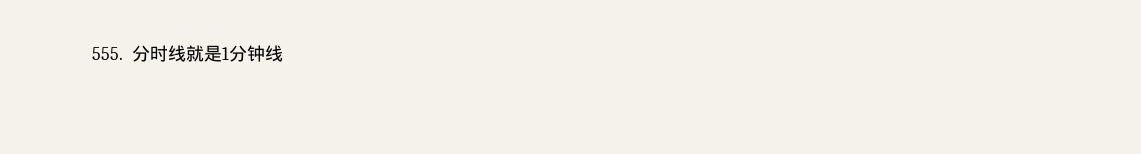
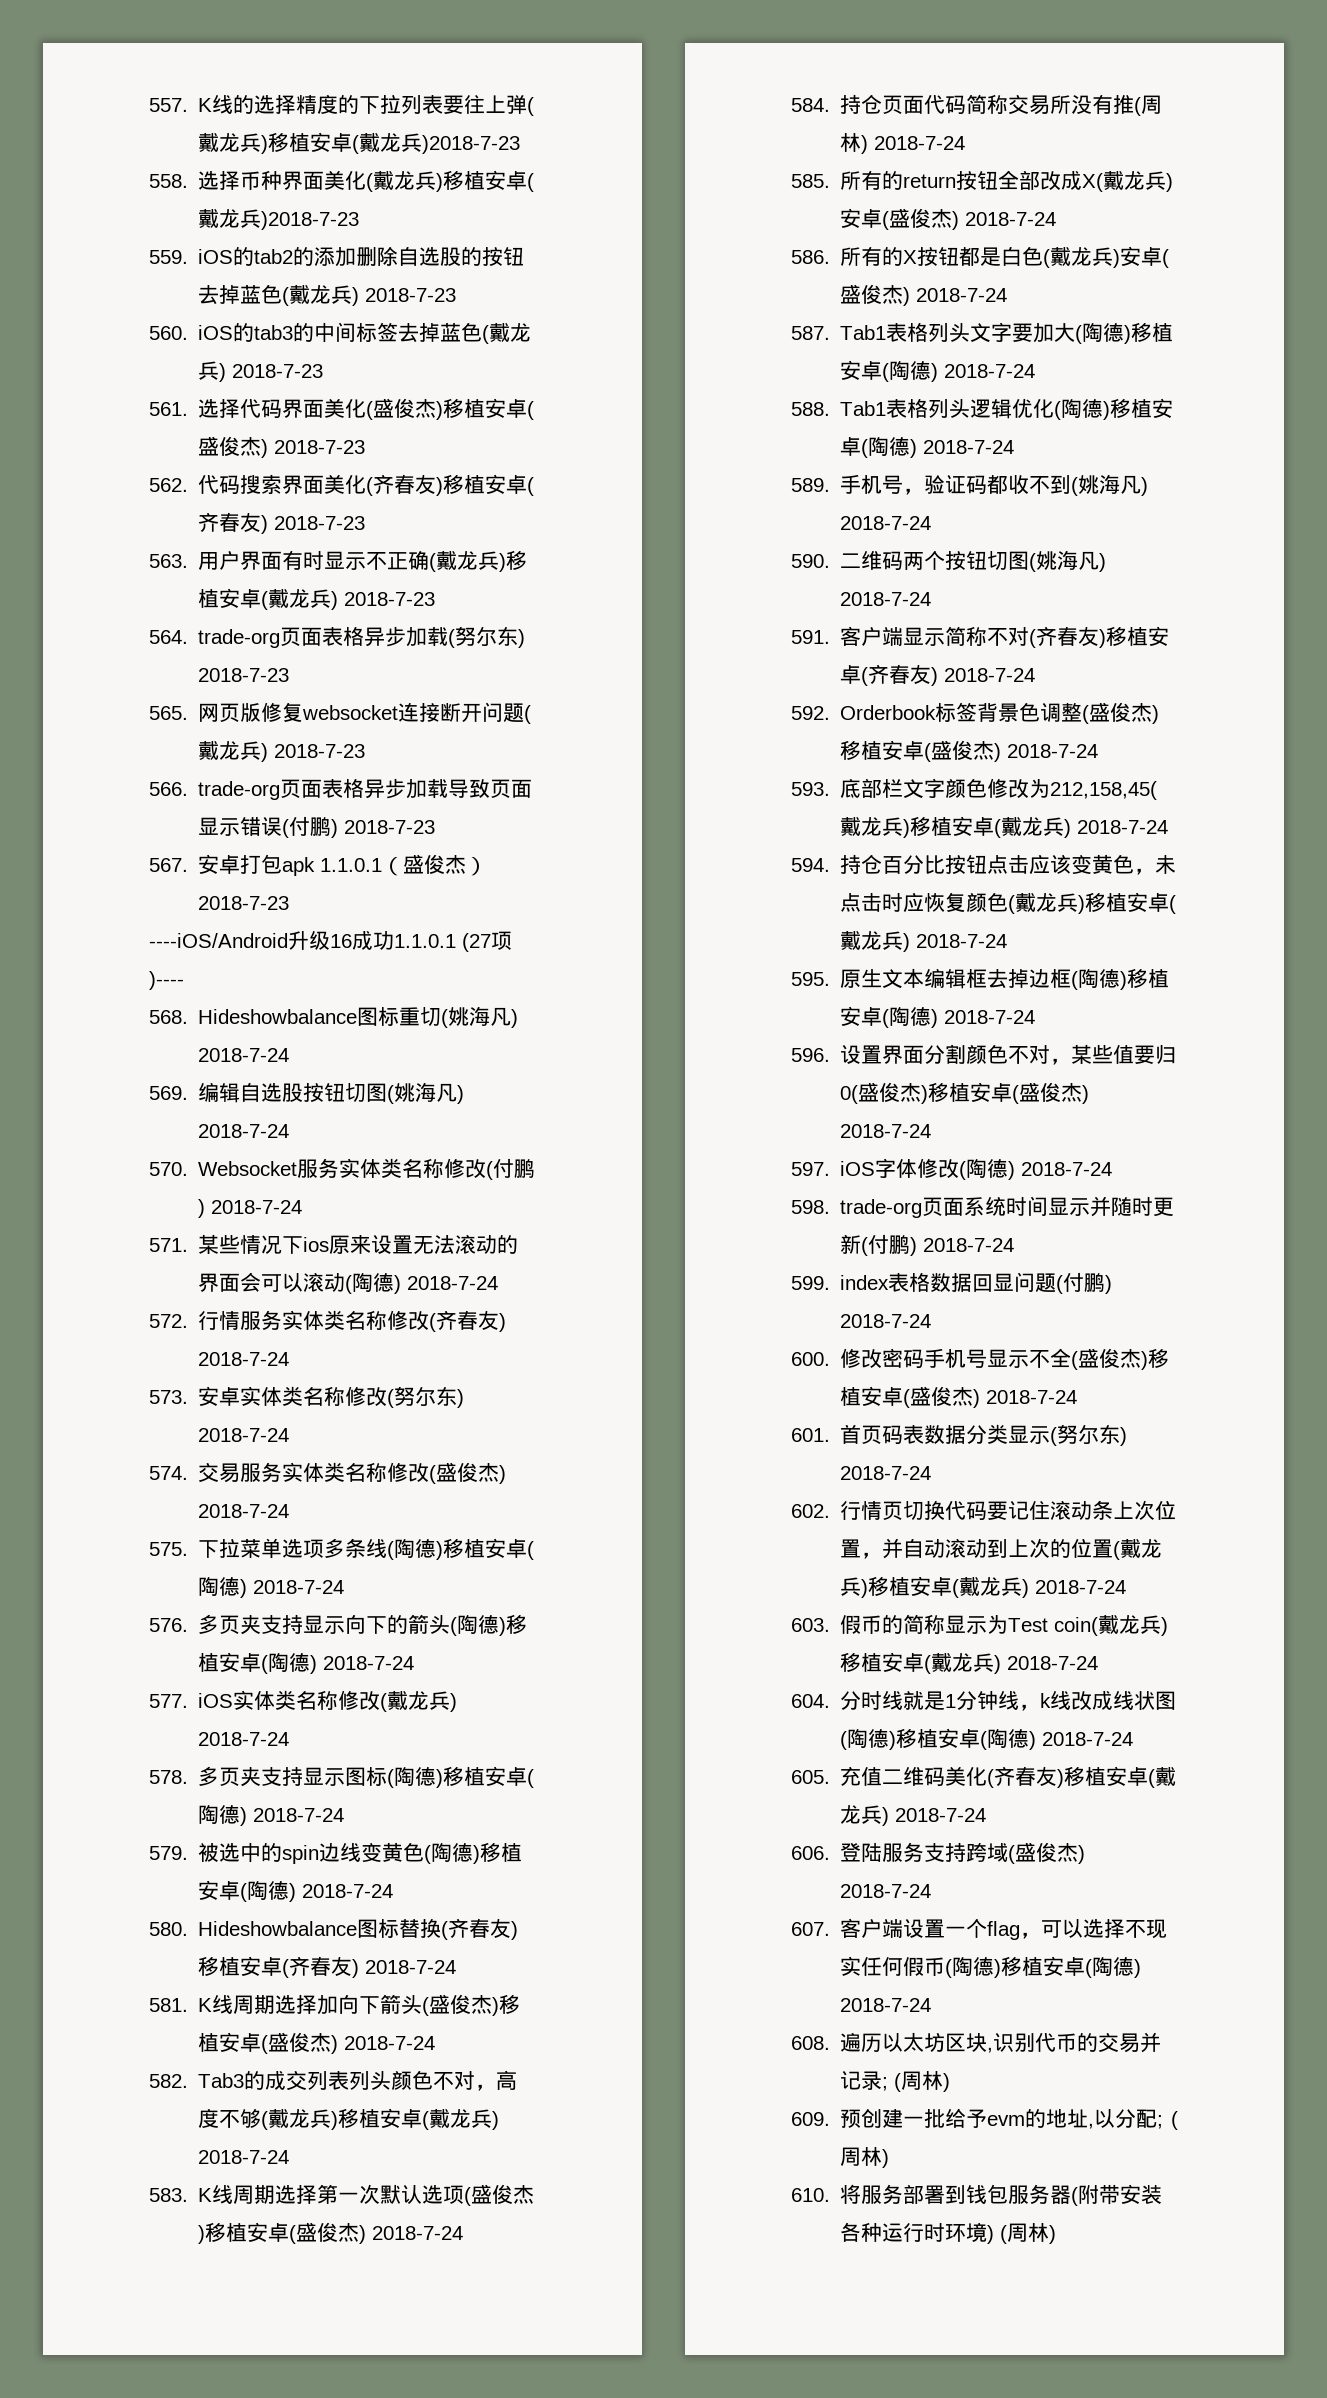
[92,47,123,60] 555. -> [149,94,535,116] [198,132,521,154] [149,170,535,192] [198,209,360,230] [149,246,525,267] [198,284,457,306] [149,322,532,344] [198,361,324,382] [149,398,535,420] [198,436,366,458] [149,474,535,496] [198,512,366,534] [149,550,528,572] [198,588,436,610] [149,626,526,648] [198,668,290,682] [149,702,532,724] [198,741,366,762] [149,778,533,800] [198,816,436,838] [149,854,488,876] [198,896,290,910] [149,931,512,952] [149,971,184,990] [149,1006,519,1028] [198,1048,290,1062] [149,1082,465,1104] [198,1124,290,1138] [149,1158,536,1180] [198,1199,303,1218] [149,1234,519,1254] [198,1272,499,1294] [149,1310,507,1332] [198,1352,290,1366] [149,1386,465,1408] [198,1428,290,1442] [149,1462,507,1484] [198,1504,290,1518] [149,1538,535,1560] [198,1577,345,1598] [149,1614,528,1636] [198,1652,415,1674] [149,1690,458,1712] [198,1732,290,1746] [149,1766,535,1788] [198,1805,345,1826] [149,1842,523,1864] [198,1880,394,1902] [149,1918,519,1940] [198,1956,457,1978] [149,1994,521,2016] [198,2032,436,2054] [149,2070,518,2091] [198,2108,500,2130] [198,2150,290,2164] [149,2184,535,2206] [198,2222,464,2244] [791,94,1163,116] [840,133,966,154] [791,170,1174,192] [840,208,1057,230] [791,246,1170,268] [840,284,1008,306] [791,322,1174,344] [840,360,1036,382] [791,398,1174,420] [840,437,1015,458] [791,474,1149,496] [840,516,932,530] [791,550,1107,572] [840,592,932,606] [791,626,1170,648] [840,664,1036,686] [791,702,1160,724] [840,740,1099,762] [791,778,1158,800] [840,816,1169,838] [791,854,1177,875] [840,892,1177,914] [840,931,1008,952] [791,968,1170,990] [840,1006,1036,1028] [791,1044,1177,1065] [840,1082,1090,1104] [840,1124,932,1138] [791,1158,1113,1180] [791,1196,1175,1218] [840,1234,1015,1256] [791,1272,1113,1294] [840,1314,932,1328] [791,1348,1170,1370] [840,1386,1078,1408] [791,1424,1128,1446] [840,1466,932,1480] [791,1500,1177,1521] [840,1538,1163,1560] [840,1576,1127,1598] [791,1614,1169,1636] [840,1652,1099,1674] [791,1694,830,1708] 557. K线的选择精度的下拉列表要往上弹(戴龙兵)移植安卓(戴龙兵)2018-7-23 // 558.选择币种界面美化(戴龙兵)移植安卓(戴龙兵)2018-7-23 // 559. iOS的tab2的添加删除自选股的按钮去掉蓝色(戴龙兵) 2018-7-23 // 560. iOS的tab3的中间标签去掉蓝色(戴龙兵) 2018-7-23 // 561.选择代码界面美化(盛俊杰)移植安卓(盛俊杰) 2018-7-23 // 562.代码搜索界面美化(齐春友)移植安卓(齐春友) 2018-7-23 // 563.用户界面有时显示不正确(戴龙兵)移植安卓(戴龙兵) 2018-7-23 // 564. trade-org页面表格异步加载(努尔东) 2018-7-23 // 565.网页版修复websocket连接断开问题(戴龙兵) 2018-7-23 // 566. trade-org页面表格异步加载导致页面显示错误(付鹏) 2018-7-23 // 567.安卓打包apk 1.1.0.1（盛俊杰）2018-7-23 // ----iOS/Android升级16成功1.1.0.1 (27项)---- // 568. Hideshowbalance图标重切(姚海凡) 2018-7-24 // 569.编辑自选股按钮切图(姚海凡) 2018-7-24 // 570. Websocket服务实体类名称修改(付鹏) 2018-7-24 // 571.某些情况下ios原来设置无法滚动的界面会可以滚动(陶德) 2018-7-24 // 572.行情服务实体类名称修改(齐春友) 2018-7-24 // 573.安卓实体类名称修改(努尔东) 2018-7-24 // 574.交易服务实体类名称修改(盛俊杰) 2018-7-24 // 575.下拉菜单选项多条线(陶德)移植安卓(陶德) 2018-7-24 // 576.多页夹支持显示向下的箭头(陶德)移植安卓(陶德) 2018-7-24 // 577. iOS实体类名称修改(戴龙兵) 2018-7-24 // 578.多页夹支持显示图标(陶德)移植安卓(陶德) 2018-7-24 // 579.被选中的spin边线变黄色(陶德)移植安卓(陶德) 2018-7-24 // 580. Hideshowbalance图标替换(齐春友)移植安卓(齐春友) 2018-7-24 // 581. K线周期选择加向下箭头(盛俊杰)移植安卓(盛俊杰) 2018-7-24 // 582. Tab3的成交列表列头颜色不对，高度不够(戴龙兵)移植安卓(戴龙兵) 2018-7-24 // 583. K线周期选择第一次默认选项(盛俊杰)移植安卓(盛俊杰) 2018-7-24 // 584.持仓页面代码简称交易所没有推(周林) 2018-7-24 // 585.所有的return按钮全部改成X(戴龙兵)安卓(盛俊杰) 2018-7-24 // 586.所有的X按钮都是白色(戴龙兵)安卓(盛俊杰) 2018-7-24 // 587. Tab1表格列头文字要加大(陶德)移植安卓(陶德) 2018-7-24 // 588. Tab1表格列头逻辑优化(陶德)移植安卓(陶德) 2018-7-24 // 589.手机号，验证码都收不到(姚海凡) 2018-7-24 // 590.二维码两个按钮切图(姚海凡) 2018-7-24 // 591.客户端显示简称不对(齐春友)移植安卓(齐春友) 2018-7-24 // 592. Orderbook标签背景色调整(盛俊杰)移植安卓(盛俊杰) 2018-7-24 // 593.底部栏文字颜色修改为212,158,45(戴龙兵)移植安卓(戴龙兵) 2018-7-24 // 594.持仓百分比按钮点击应该变黄色，未点击时应恢复颜色(戴龙兵)移植安卓(戴龙兵) 2018-7-24 // 595.原生文本编辑框去掉边框(陶德)移植安卓(陶德) 2018-7-24 // 596.设置界面分割颜色不对，某些值要归0(盛俊杰)移植安卓(盛俊杰) 2018-7-24 // 597. iOS字体修改(陶德) 2018-7-24 // 598. trade-org页面系统时间显示并随时更新(付鹏) 2018-7-24 // 599. index表格数据回显问题(付鹏) 2018-7-24 // 600.修改密码手机号显示不全(盛俊杰)移植安卓(盛俊杰) 2018-7-24 // 601.首页码表数据分类显示(努尔东) 2018-7-24 // 602.行情页切换代码要记住滚动条上次位置，并自动滚动到上次的位置(戴龙兵)移植安卓(戴龙兵) 2018-7-24 // 603.假币的简称显示为Test coin(戴龙兵)移植安卓(戴龙兵) 2018-7-24 // 604.
(283, 53) none -> [1019,1691,1177,1711] [840,1728,1134,1750] [791,1766,1177,1788] [840,1805,987,1826] [791,1842,1086,1864] [840,1884,932,1898] [791,1918,1168,1940] [840,1956,1142,1978] [840,1998,932,2012] [791,2032,1162,2053] [840,2071,951,2092] [791,2108,1178,2130] [840,2147,890,2168] [791,2184,1163,2206] [840,2222,1057,2244] ，k线改成线状图(陶德)移植安卓(陶德) 2018-7-24 // 605.充值二维码美化(齐春友)移植安卓(戴龙兵) 2018-7-24 // 606.登陆服务支持跨域(盛俊杰) 2018-7-24 // 607.客户端设置一个flag，可以选择不现实任何假币(陶德)移植安卓(陶德) 2018-7-24 // 608.遍历以太坊区块,识别代币的交易并记录; (周林) // 609.预创建一批给予evm的地址,以分配; (周林) // 610.将服务部署到钱包服务器(附带安装各种运行时环境) (周林)

